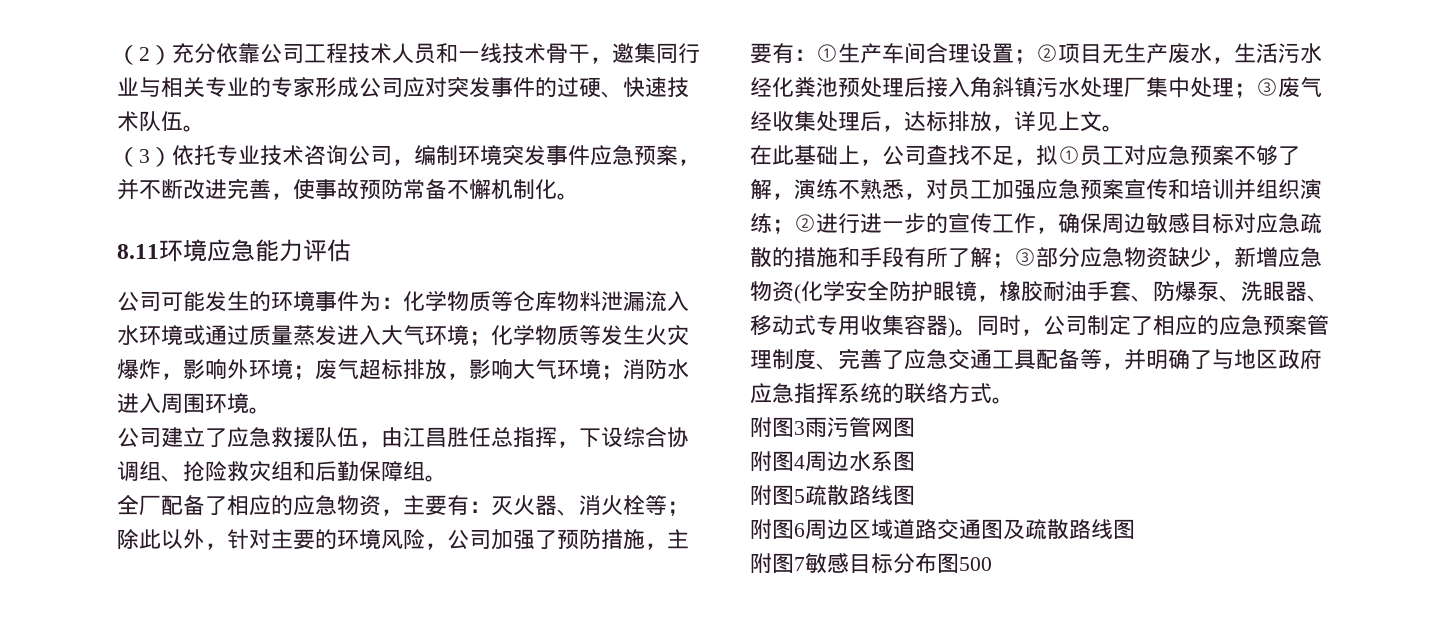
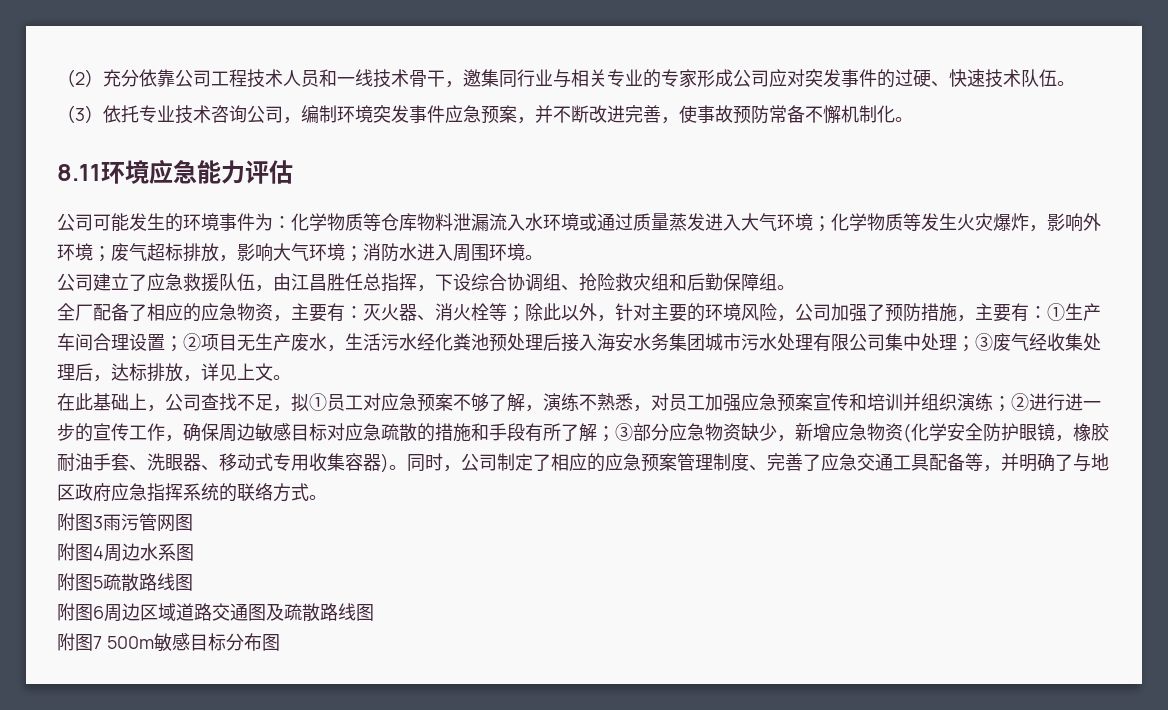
[970,76,1146,98] 角斜镇污水处理厂 -> [597,333,885,352] 海安水务集团城市污水处理有限公司
[1153,281,1241,302] 防爆泵、 -> (147, 468) none
(805, 564) none -> [106,636,154,649] 500m
[959,557,992,571] 500 -> (280, 642) none

